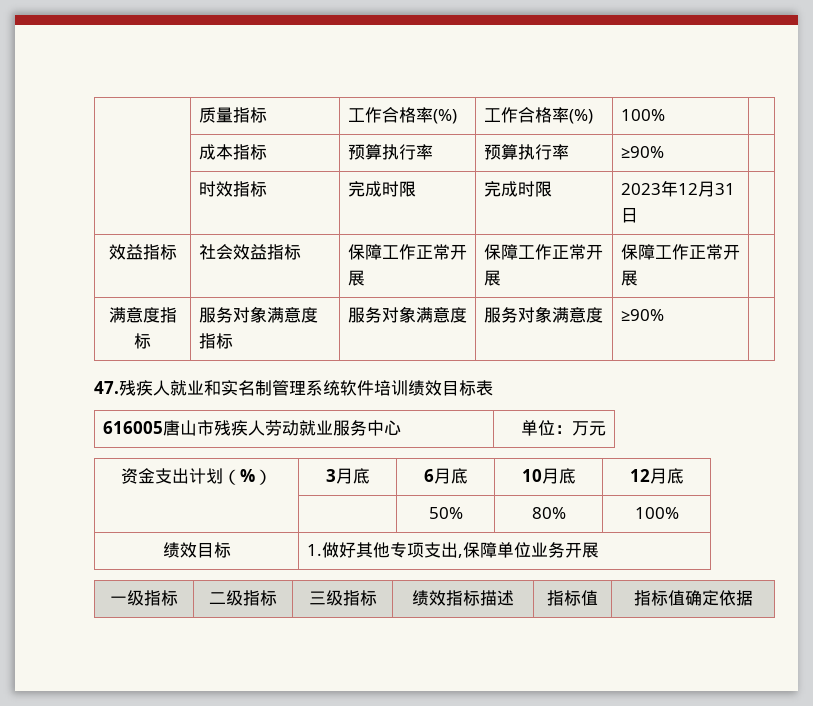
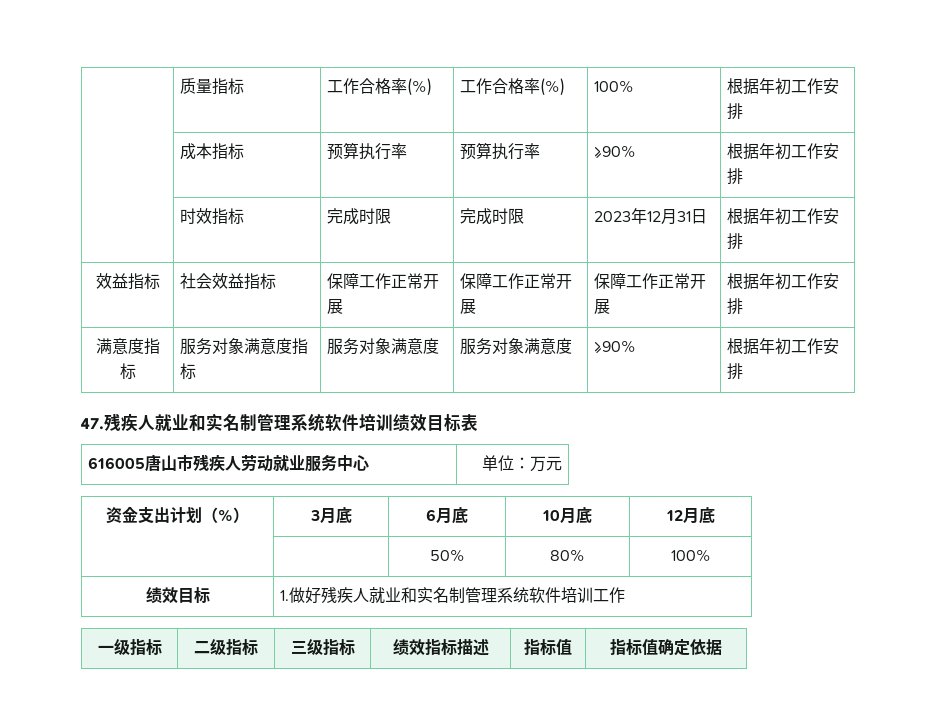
(665, 115) none -> [727,78,840,95] [727,103,744,120] 根据年初工作安排
(664, 152) none -> [727,143,840,160] [727,168,744,185] 根据年初工作安排
(638, 215) none -> [727,208,840,225] [727,233,744,250] 根据年初工作安排
(638, 278) none -> [727,273,840,290] [727,298,744,315] 根据年初工作安排
(664, 315) none -> [727,338,840,355] [727,363,744,380] 根据年初工作安排
[355,542,599,558] 其他专项支出,保障单位业务开展 -> [321,587,626,604] 残疾人就业和实名制管理系统软件培训工作

